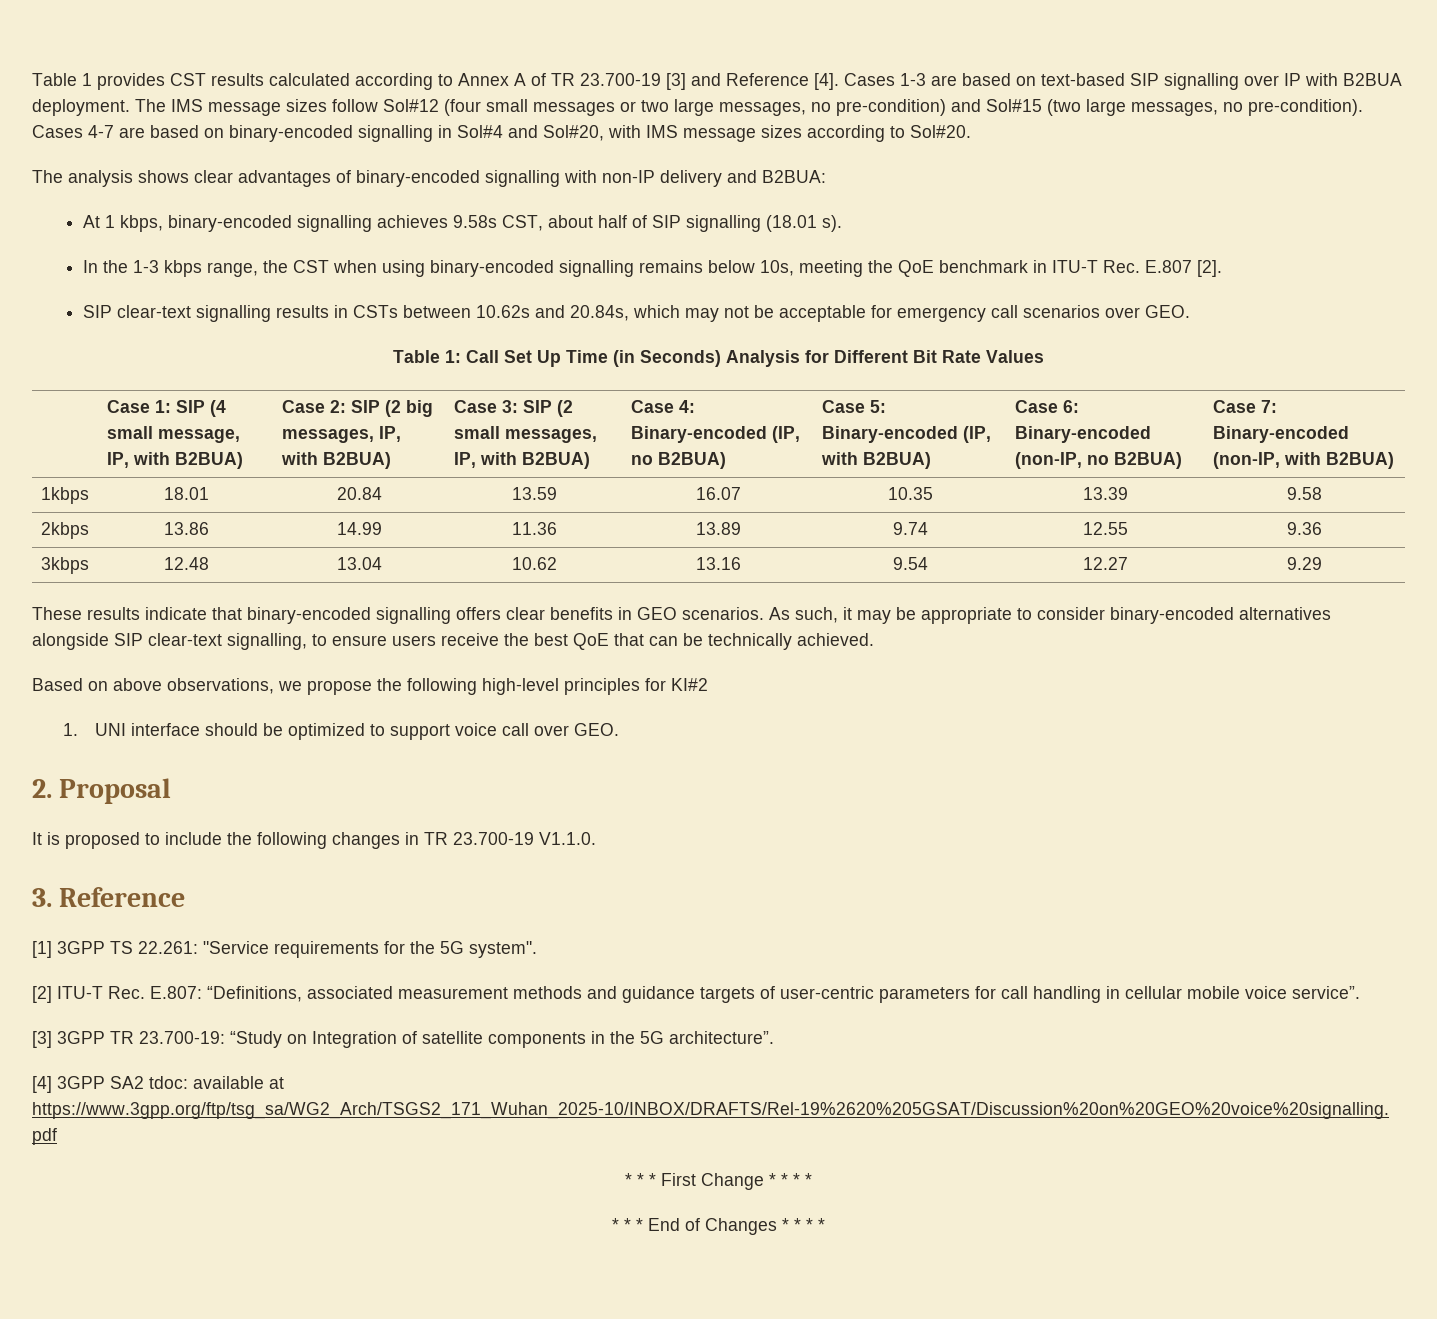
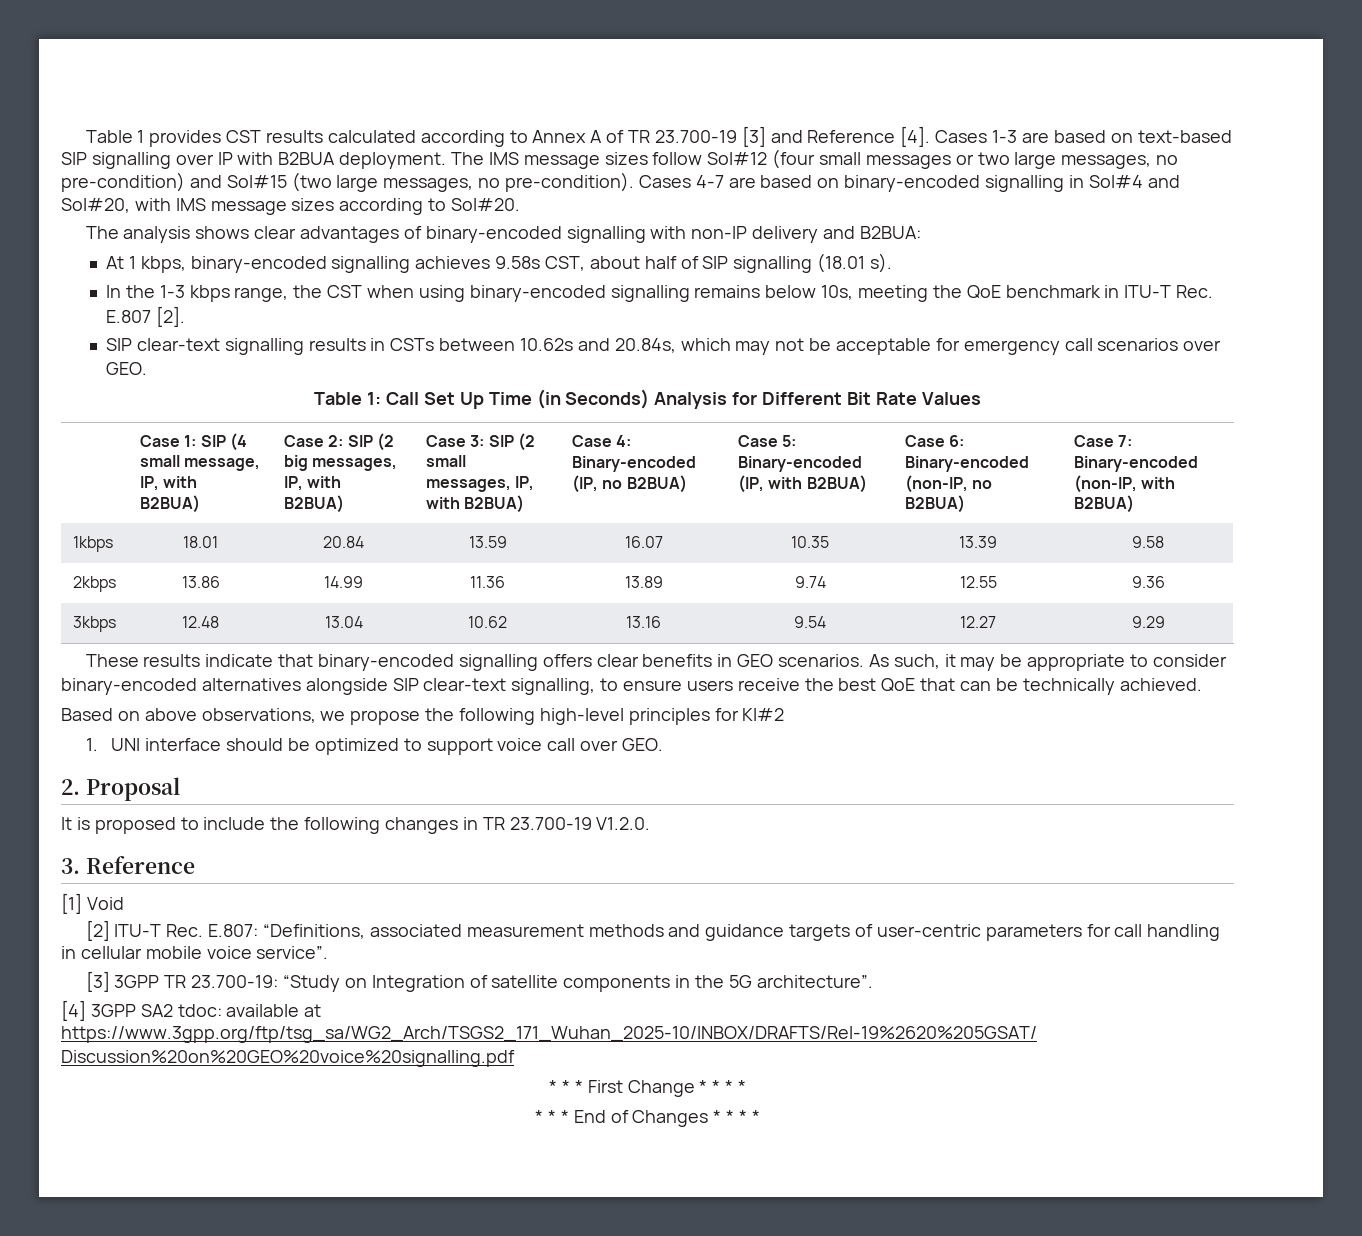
[539,832,596,845] V1.1.0. -> [596,817,651,830] V1.2.0.
[57,941,537,958] 3GPP TS 22.261: "Service requirements for the 5G system". -> [86,897,124,910] Void

